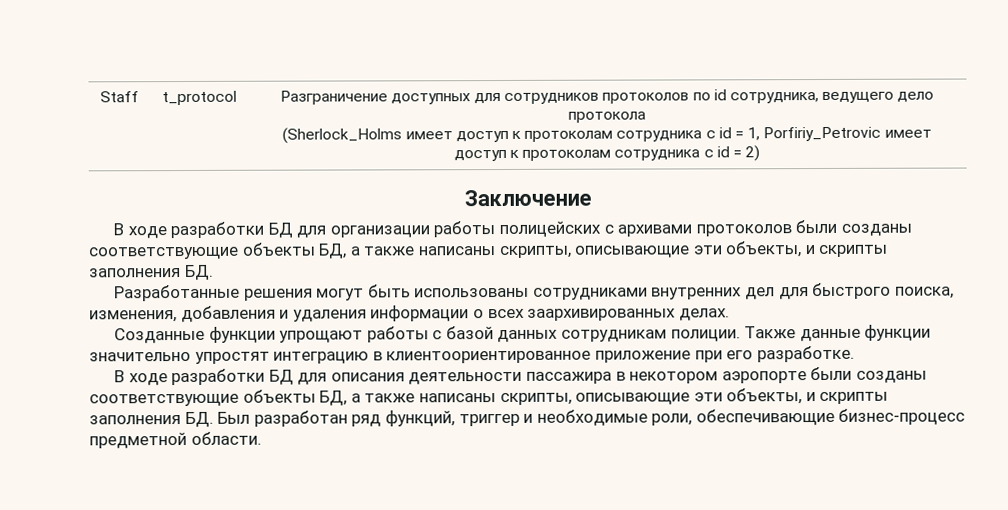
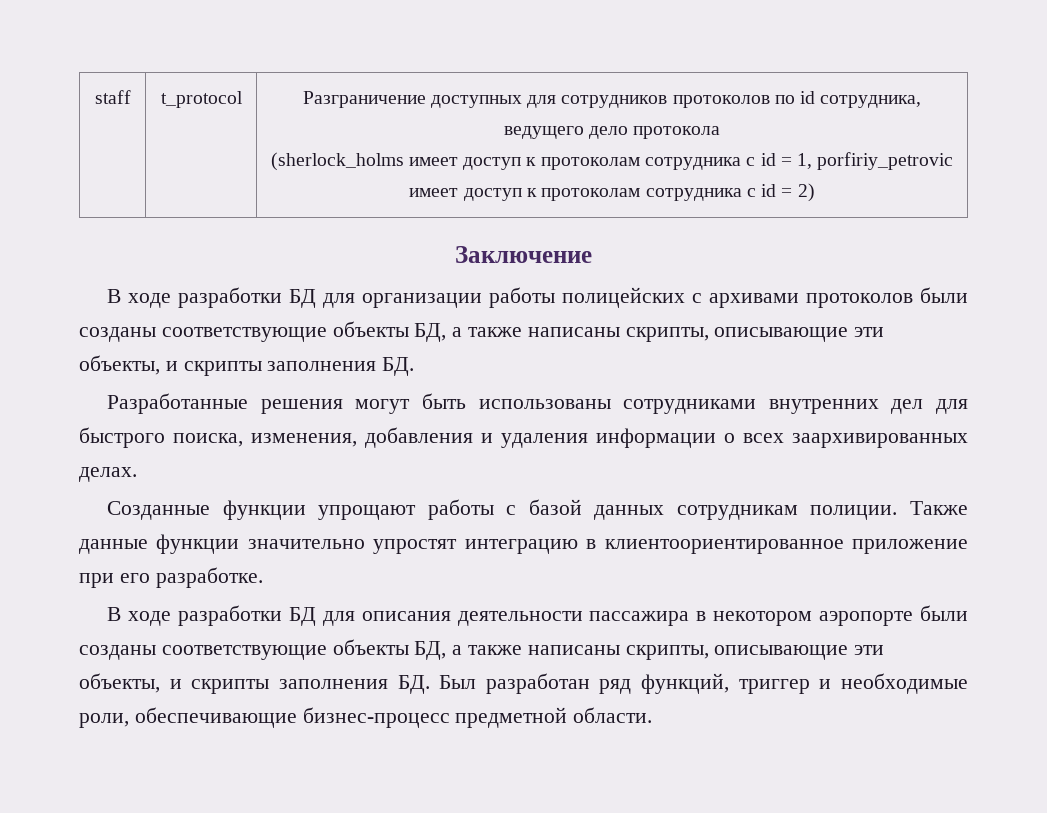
[100,91,139,103] Staff -> [94,90,131,104] staff
[282,127,403,144] (Sherlock_Holms -> [270,152,404,171] (sherlock_holms
[763,126,882,142] Porfiriy_Petrovic -> [817,152,954,170] porfiriy_petrovic

